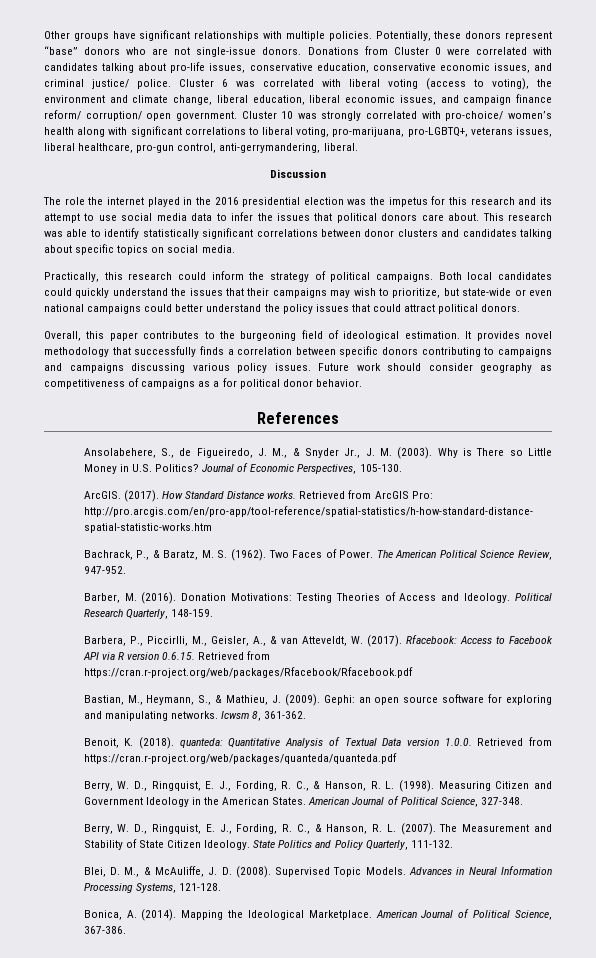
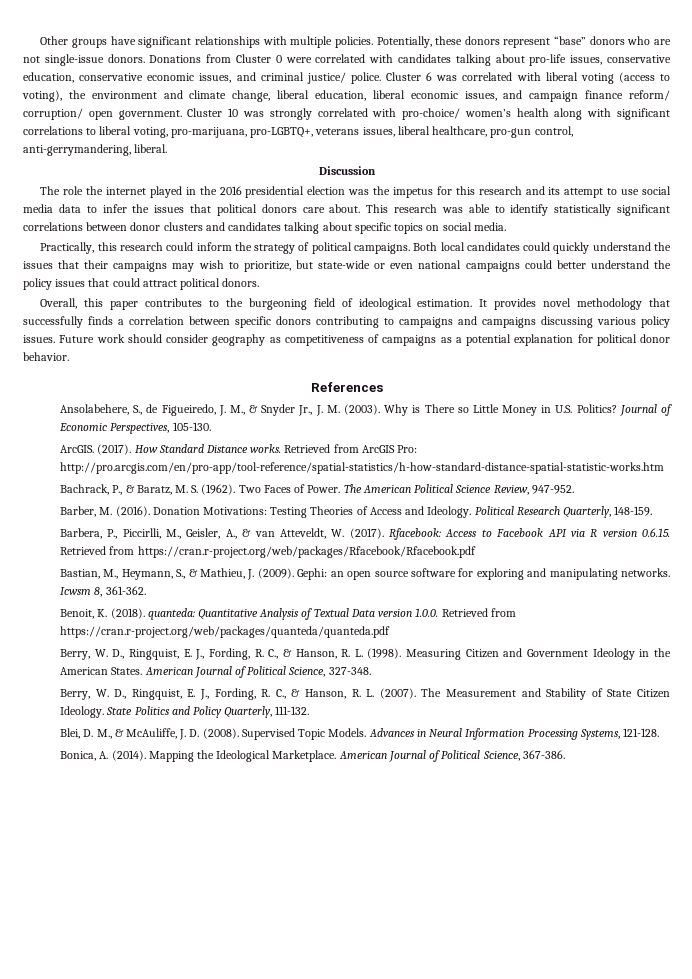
(220, 384) none -> [466,334,574,346] potential explanation

